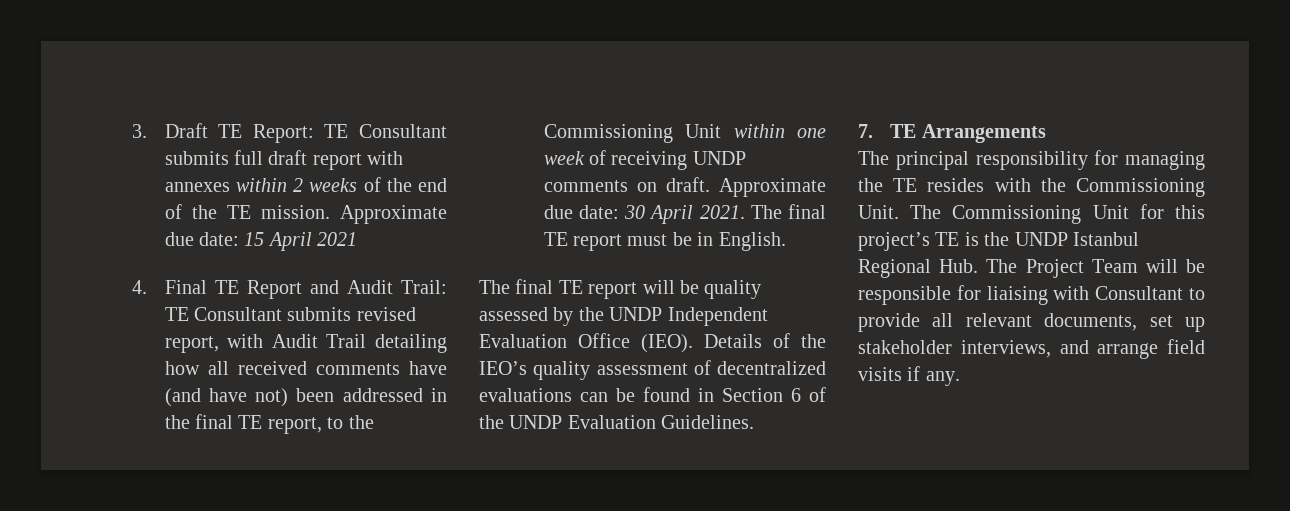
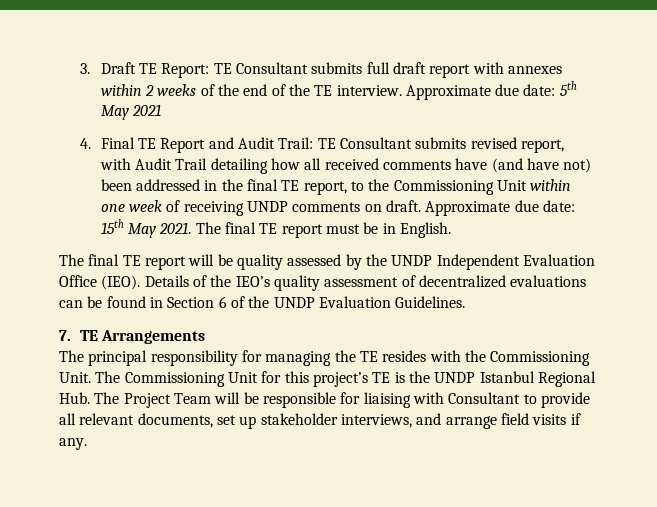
[260,205,447,224] [164,232,312,251] mission. Approximate due date: 15 April -> [336,81,577,100] [100,105,129,120] interview. Approximate due date: 5th May
[624,205,694,224] 30 April -> [100,219,156,238] 15th May

